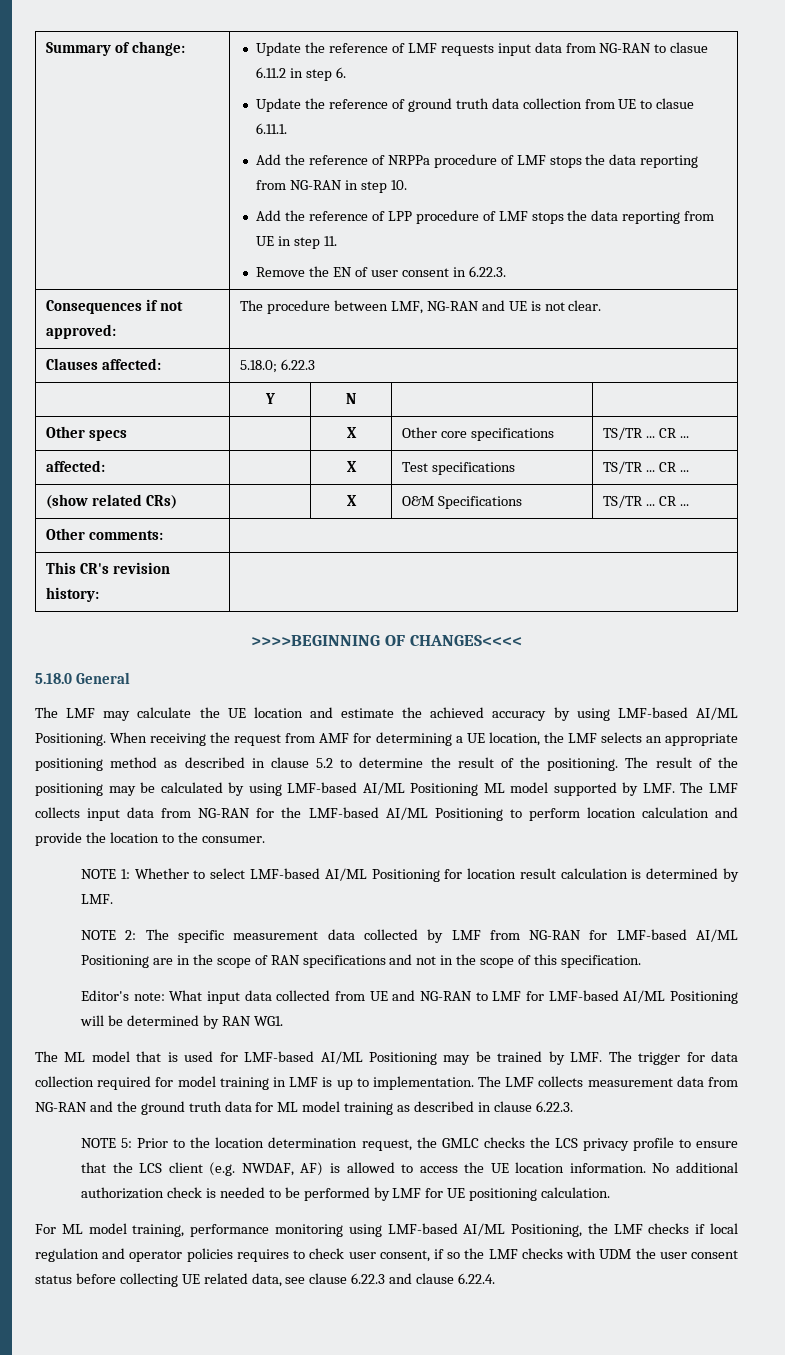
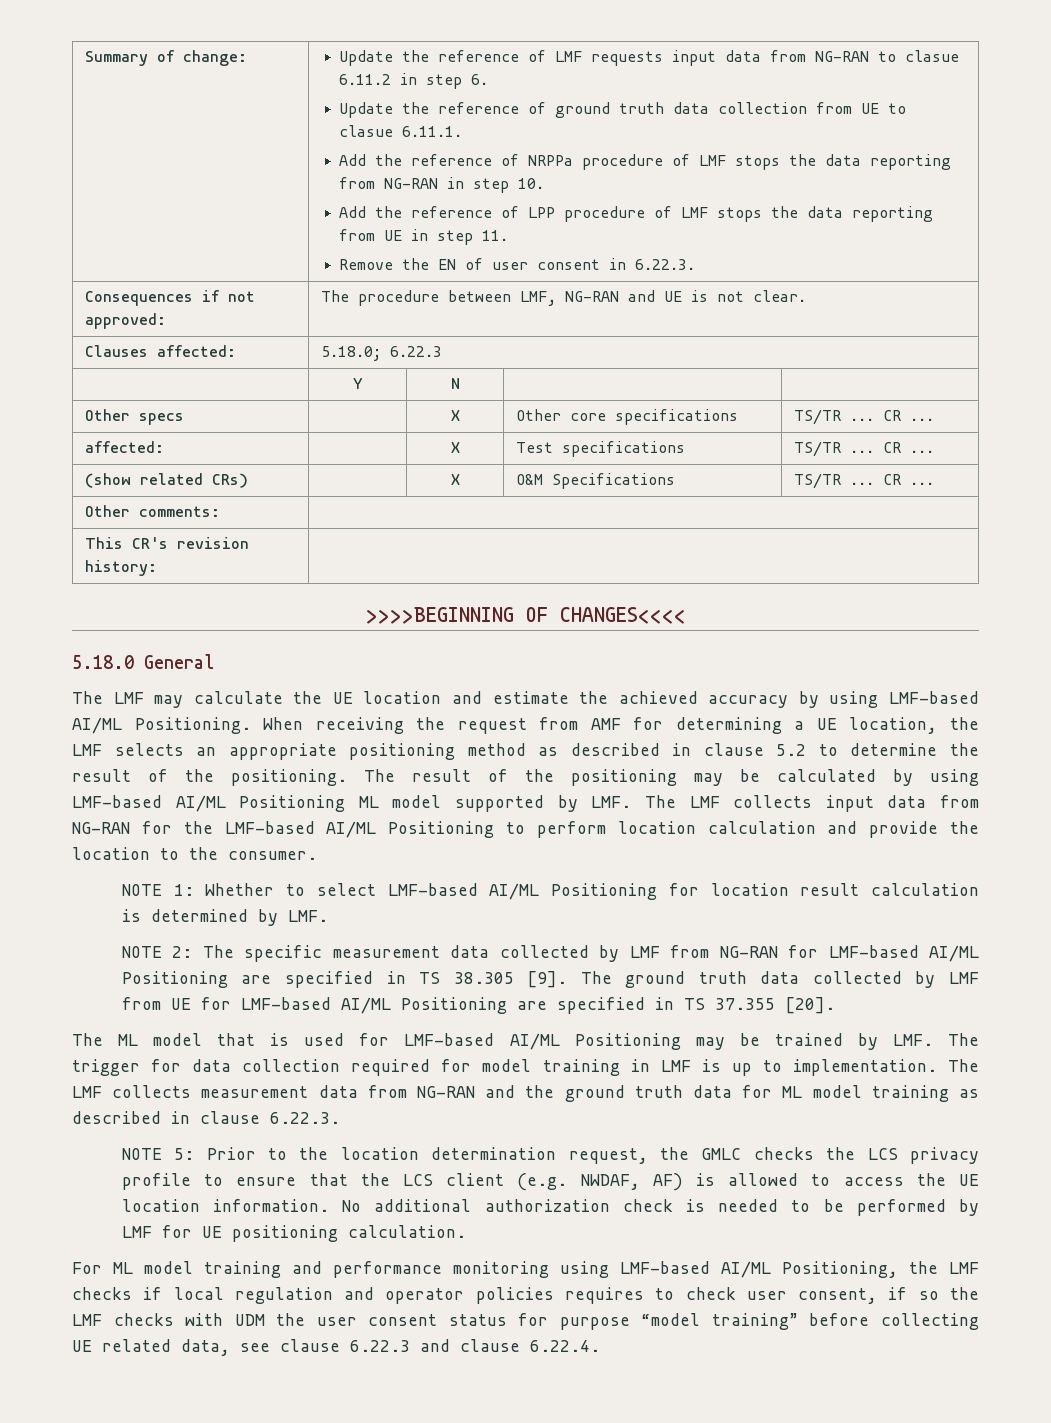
[176,954,641,968] [81,990,738,1004] [80,1015,283,1029] in the scope of RAN specifications and not in the scope of this specification. // Editor's note: What input data collected from UE and NG-RAN to LMF for LMF-based AI/ML Positioning will be determined by RAN WG1. -> [284,971,980,988] [121,997,835,1014] specified in TS 38.305 [9]. The ground truth data collected by LMF from UE for LMF-based AI/ML Positioning are specified in TS 37.355 [20].
[132,1224,185,1237] training, -> [204,1261,322,1278] training and
(72, 1279) none -> [518,1313,798,1330] for purpose “model training”

